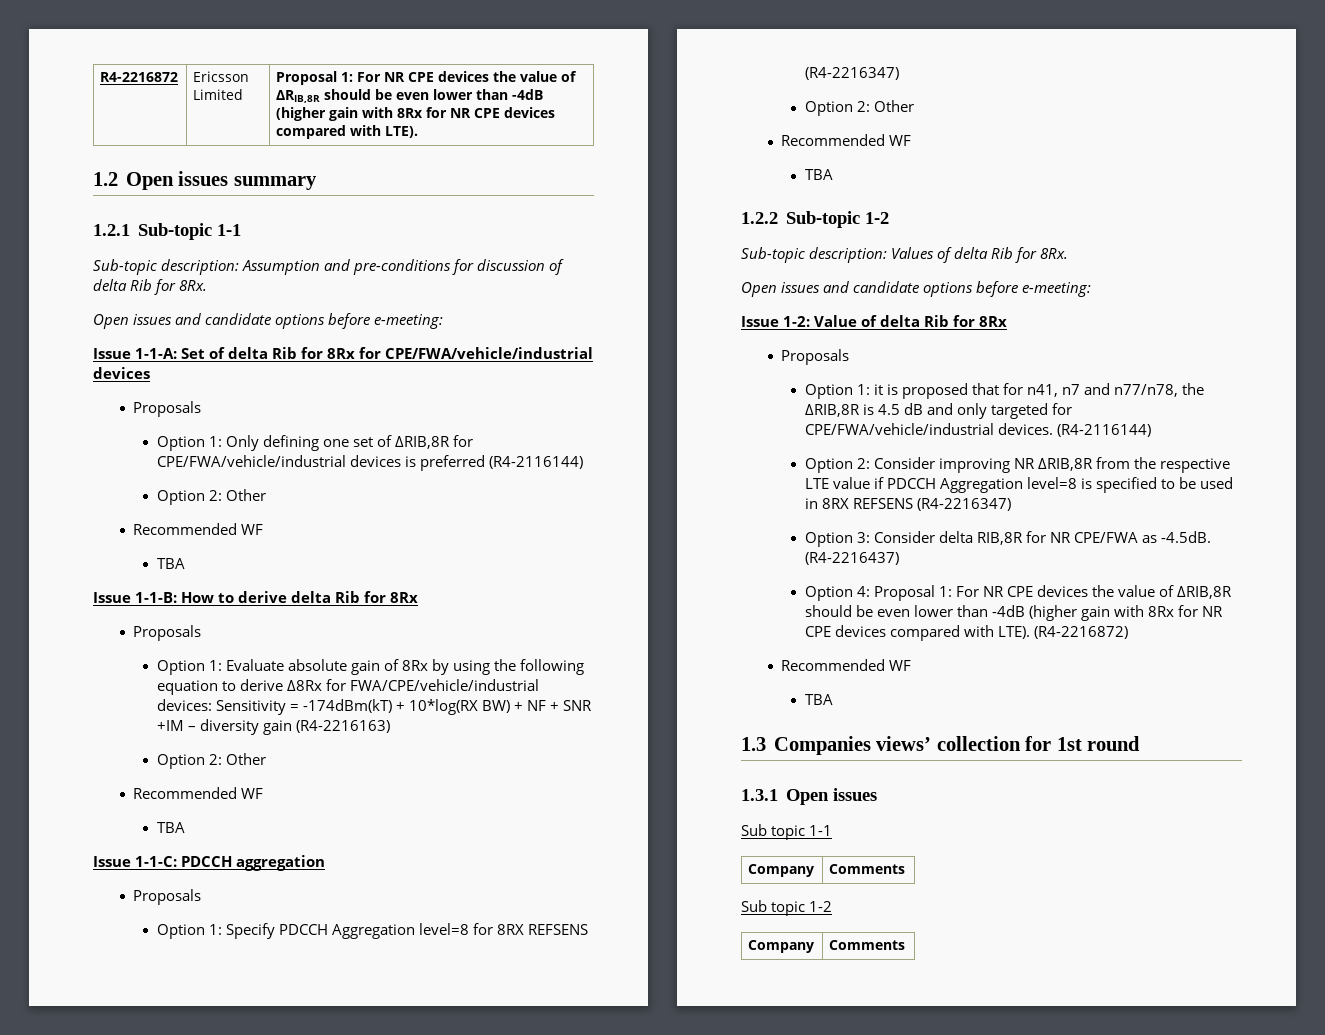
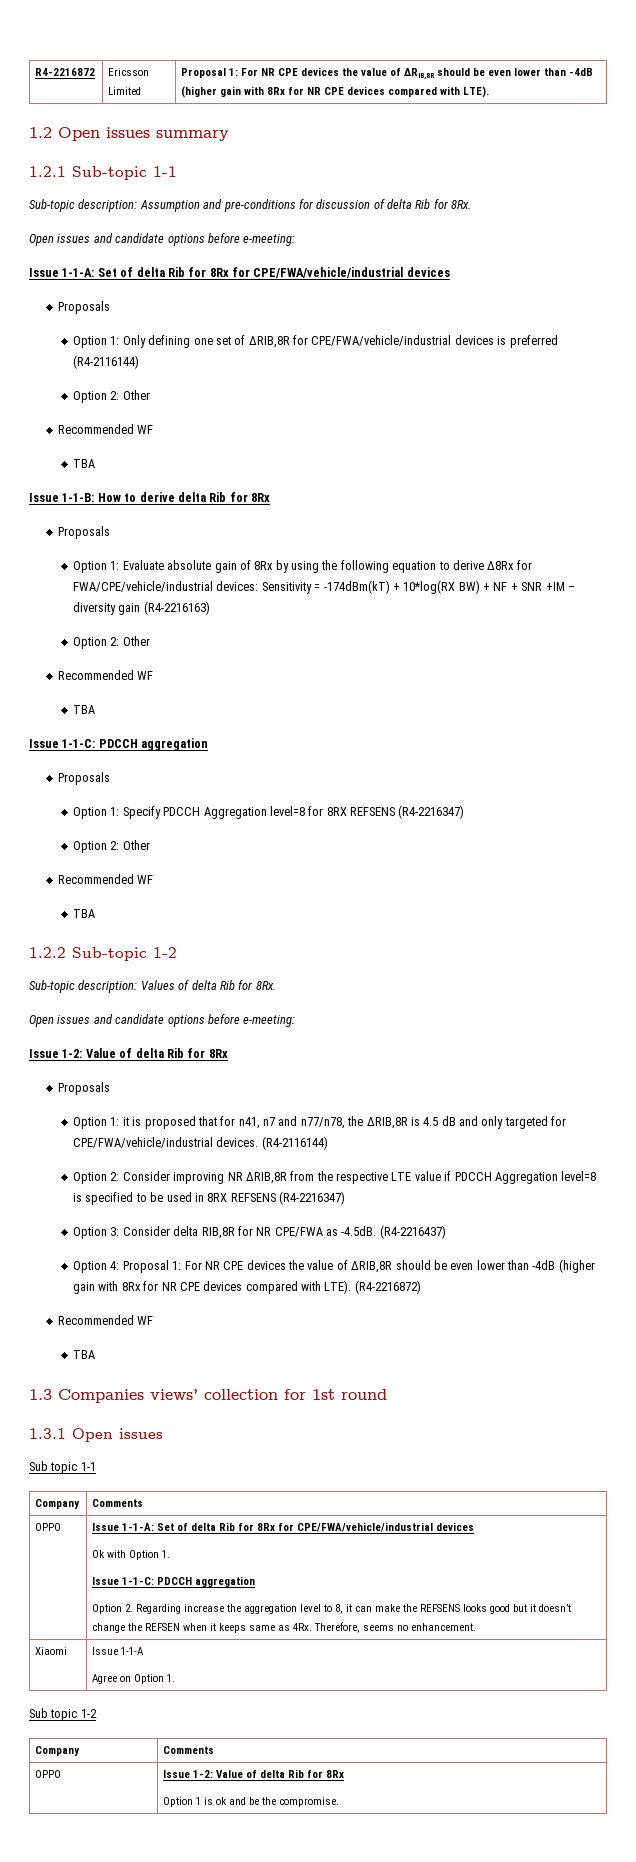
(906, 869) none -> [35,1523,62,1531] [92,1522,475,1532] [92,1550,171,1560] [92,1576,256,1587] [92,1604,572,1614] [92,1622,477,1633] [35,1647,68,1655] [92,1647,145,1655] [92,1674,176,1684] // OPPO | Issue 1-1-A: Set of delta Rib for 8Rx for CPE/FWA/vehicle/industrial devices // Ok with Option 1. // Issue 1-1-C: PDCCH aggregation // Option 2. Regarding increase the aggregation level to 8, it can make the REFSENS looks good but it doesn’t change the REFSEN when it keeps same as 4Rx. Therefore, seems no enhancement. // Xiaomi | Issue 1-1-A // Agree on Option 1.
(906, 945) none -> [35,1770,62,1778] [163,1769,345,1778] [163,1797,340,1807] // OPPO | Issue 1-2: Value of delta Rib for 8Rx // Option 1 is ok and be the compromise.

